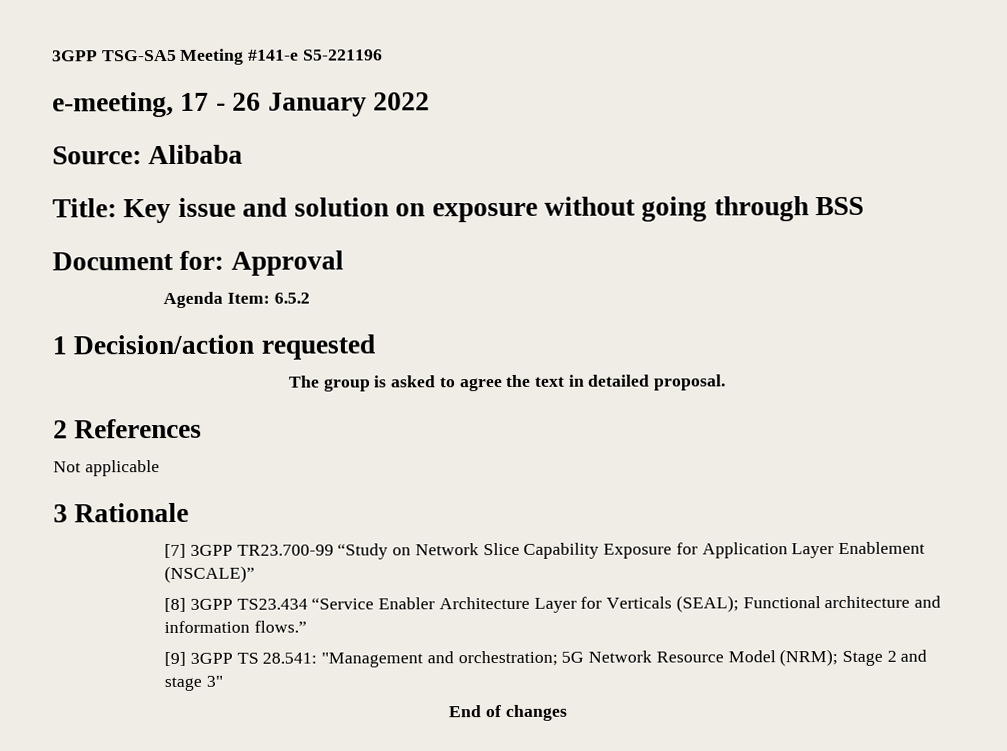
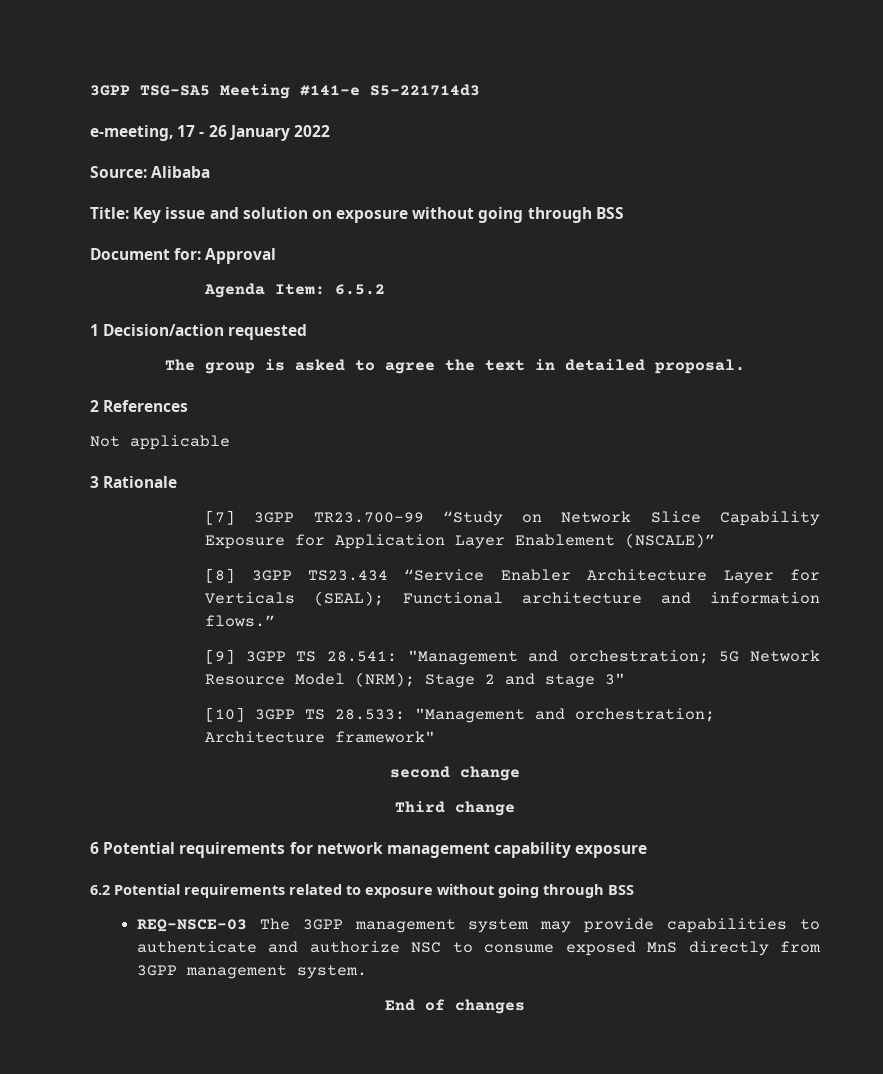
[302,49,383,61] S5-221196 -> [370,84,480,96] S5-221714d3
(223, 681) none -> [205,707,716,723] [205,731,436,743] [390,766,520,781] [395,801,515,816] [90,842,648,858] [90,884,634,898] [136,918,820,933] [136,941,821,956] [136,965,367,979] // [10] 3GPP TS 28.533: "Management and orchestration; Architecture framework" // second change // Third change // 6 Potential requirements for network management capability exposure // 6.2 Potential requirements related to exposure without going through BSS // REQ-NSCE-03 The 3GPP management system may provide capabilities to authenticate and authorize NSC to consume exposed MnS directly from 3GPP management system.

